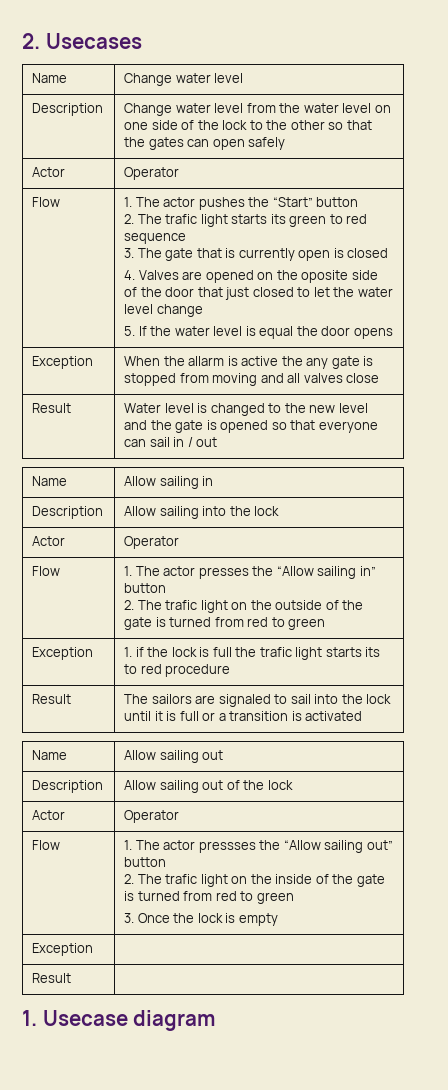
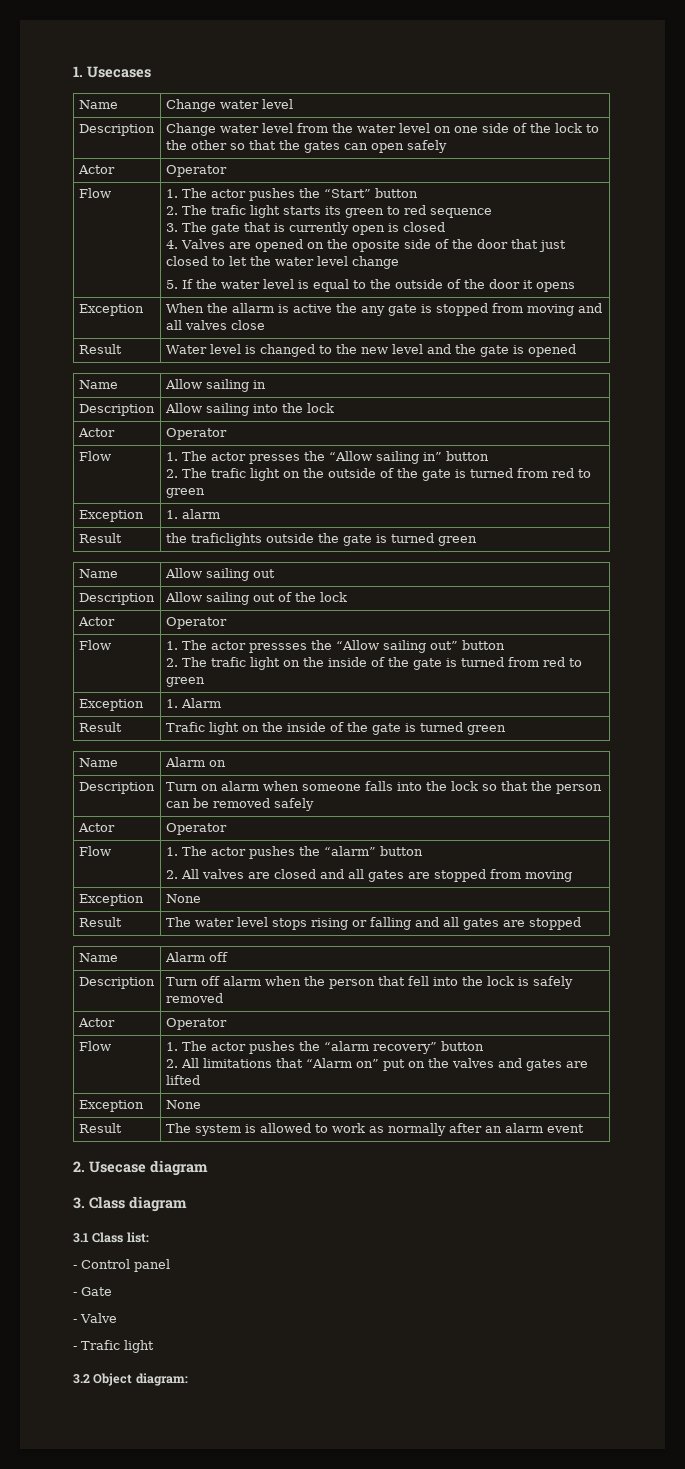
[22,33,40,49] 2. -> [73,66,83,77] 1.
[296,326,351,336] the door -> [352,279,533,289] to the outside of the door it
[271,420,378,433] [124,437,218,447] so that everyone can sail in / out -> (576, 350) none
[135,647,381,660] [124,664,231,677] [32,694,72,704] [124,694,392,707] [124,711,363,721] if the lock is full the trafic light starts its to red procedure // Result | The sailors are signaled to sail into the lock until it is full or a transition is activated -> [181,509,220,519] [78,533,122,543] [165,533,477,546] alarm // Result | the traficlights outside the gate is turned green
[124,913,278,926] [32,943,94,956] [32,973,72,983] [22,1010,216,1031] // 3. Once the lock is empty // Exception | // Result | // 1. Usecase diagram -> [78,699,144,711] [165,698,221,708] [78,722,122,732] [165,722,506,735] [78,758,118,767] [164,757,226,767] [78,782,155,794] [165,781,602,794] [165,798,314,811] [77,823,115,832] [165,823,227,835] [78,846,111,856] [165,846,423,859] [165,869,572,882] [78,894,144,906] [165,894,201,903] [78,917,122,927] [165,917,581,930] [78,953,118,962] [164,952,228,962] [78,977,155,989] [165,976,573,989] [165,993,223,1003] [77,1018,115,1027] [165,1018,227,1030] [78,1041,111,1051] [165,1041,484,1054] [165,1058,588,1071] [165,1075,200,1085] [78,1100,144,1112] [165,1100,201,1109] [78,1123,122,1133] [165,1123,584,1136] [73,1160,208,1176] [73,1196,187,1212] [73,1232,149,1243] [73,1259,170,1272] [73,1287,112,1296] [73,1313,117,1323] [73,1340,154,1353] [73,1373,188,1386] // Exception | 1. Alarm // Result | Trafic light on the inside of the gate is turned green // Name | Alarm on // Description | Turn on alarm when someone falls into the lock so that the person can be removed safely // Actor | Operator // Flow | 1. The actor pushes the “alarm” button // 2. All valves are closed and all gates are stopped from moving // Exception | None // Result | The water level stops rising or falling and all gates are stopped // Name | Alarm off // Description | Turn off alarm when the person that fell into the lock is safely removed // Actor | Operator // Flow | 1. The actor pushes the “alarm recovery” button // 2. All limitations that “Alarm on” put on the valves and gates are lifted // Exception | None // Result | The system is allowed to work as normally after an alarm event // 2. Usecase diagram // 3. Class diagram // 3.1 Class list: // - Control panel // - Gate // - Valve // - Trafic light // 3.2 Object diagram:

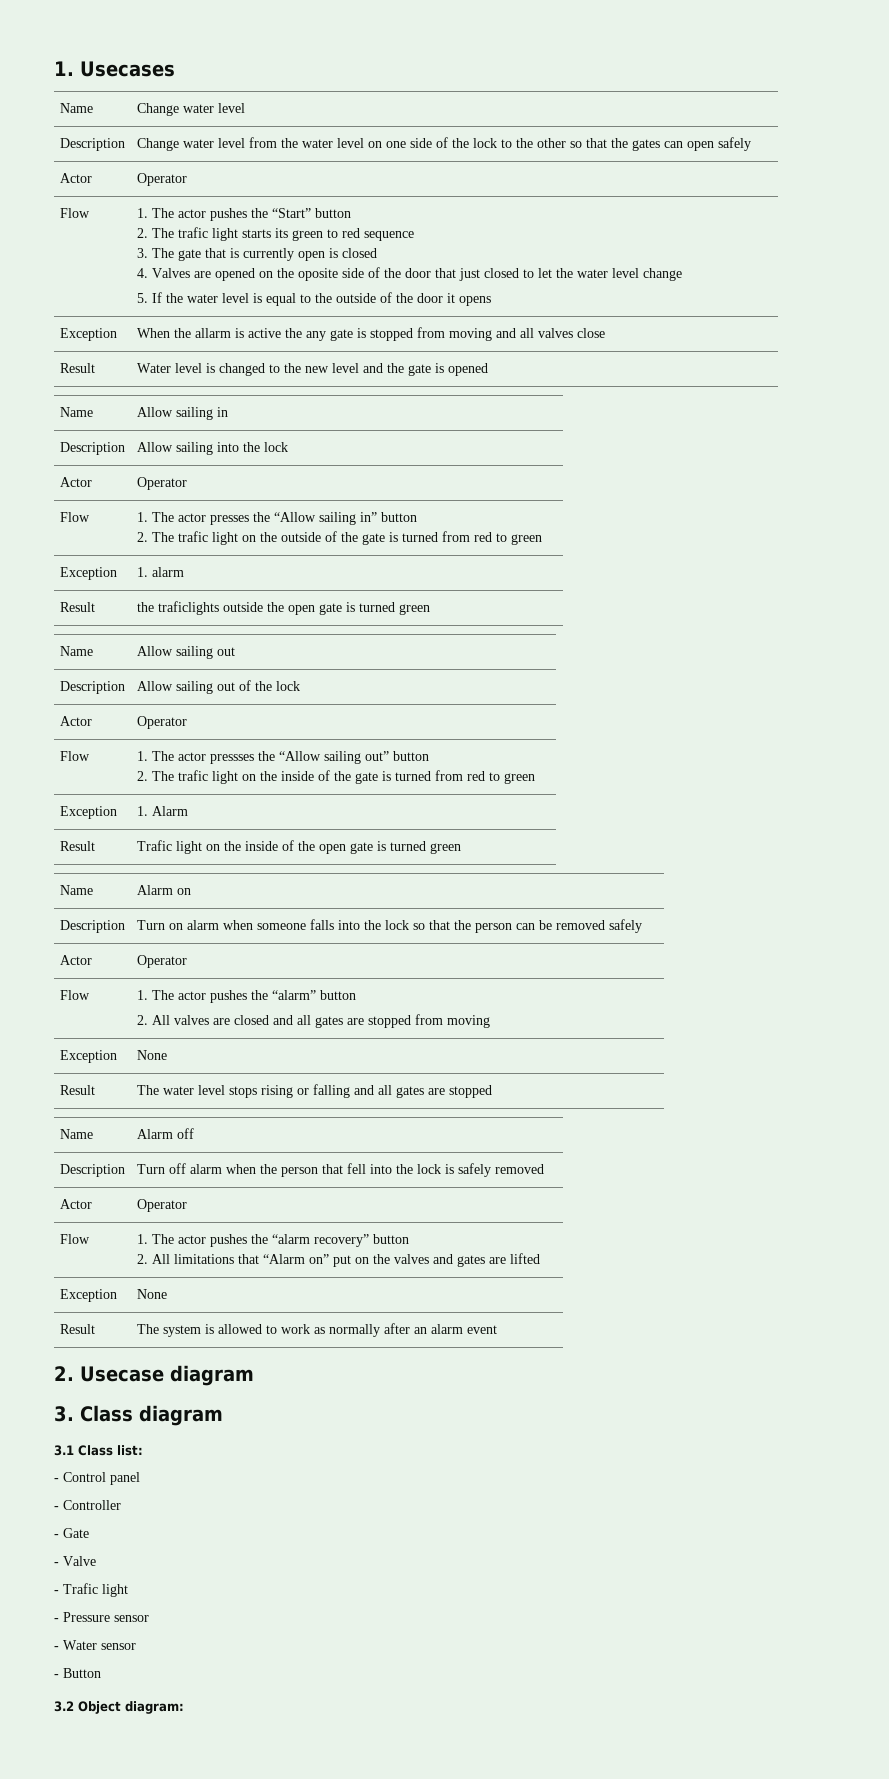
(339, 538) none -> [287,605,315,615] open
(368, 727) none -> [318,844,346,854] open
(170, 1265) none -> [54,1500,121,1510] // - Controller
(154, 1346) none -> [54,1612,149,1622] [54,1640,136,1650] [54,1668,101,1678] // - Pressure sensor // - Water sensor // - Button

